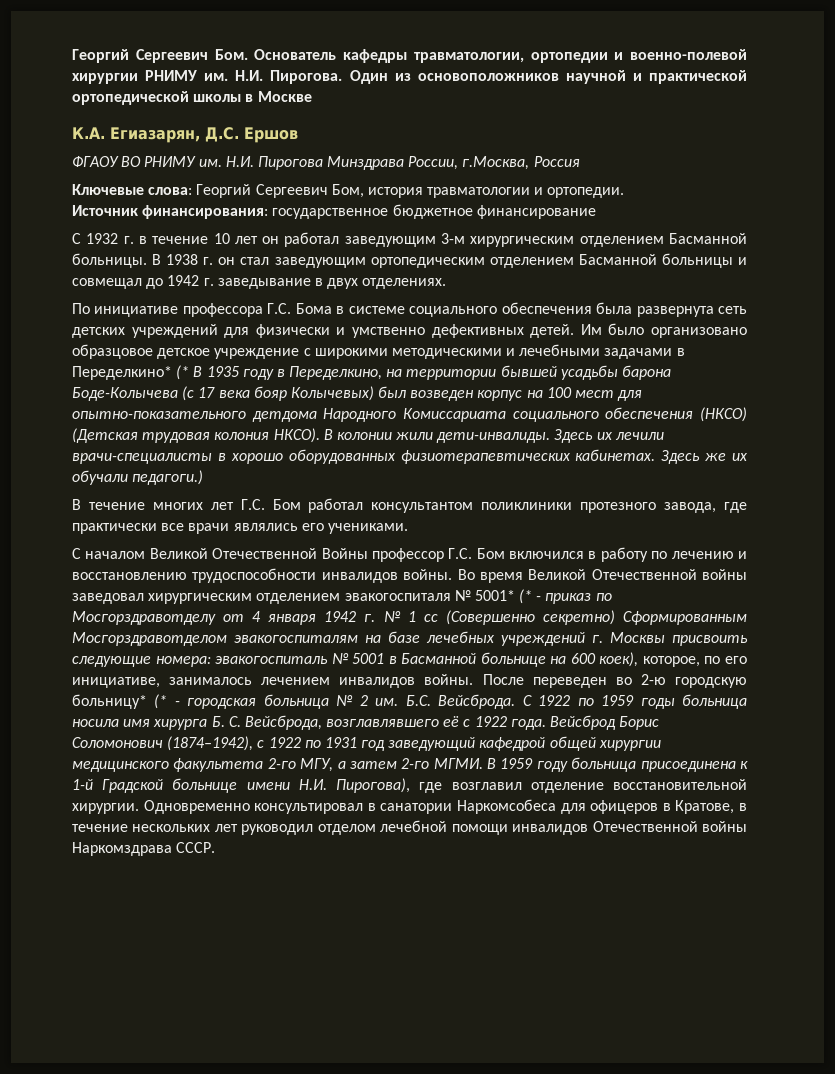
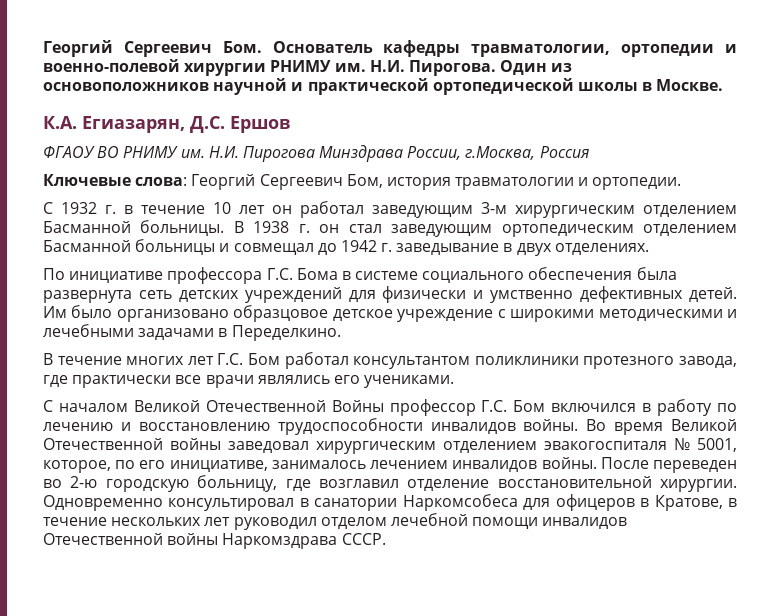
[257,91,312,102] Москве -> [656,79,724,91] Москве.
[72,204,596,219] // Источник финансирования: государственное бюджетное финансирование -> (682, 183) none
[72,365,672,380] [72,386,643,401] [72,407,747,422] [72,428,664,443] [72,449,748,464] [72,470,204,485] Переделкино* (* В 1935 году в Переделкино, на территории бывшей усадьбы барона Боде-Колычева (с 17 века бояр Колычевых) был возведен корпус на 100 мест для опытно-показательного детдома Народного Комиссариата социального обеспечения (НКСО) (Детская трудовая колония НКСО). В колонии жили дети-инвалиды. Здесь их лечили врачи-специалисты в хорошо оборудованных физиотерапевтических кабинетах. Здесь же их обучали педагоги.) -> [231,325,341,341] Переделкино.
[474,589,612,604] [72,610,748,625] [72,631,748,646] [72,652,639,667] 5001* (* - приказ по Мосгорздравотделу от 4 января 1942 г. № 1 сс (Совершенно секретно) Сформированным Мосгорздравотделом эвакогоспиталям на базе лечебных учреждений г. Москвы присвоить следующие номера: эвакогоспиталь № 5001 в Басманной больнице на 600 коек), -> [697,438,737,452] 5001,
[72,694,748,709] [72,715,660,730] [72,736,661,751] [72,757,748,772] [72,778,411,793] больницу* (* - городская больница № 2 им. Б.С. Вейсброда. С 1922 по 1959 годы больница носила имя хирурга Б. С. Вейсброда, возглавлявшего её с 1922 года. Вейсброд Борис Соломонович (1874–1942), с 1922 по 1931 год заведующий кафедрой общей хирургии медицинского факультета 2-го МГУ, а затем 2-го МГМИ. В 1959 году больница присоединена к 1-й Градской больнице имени Н.И. Пирогова), -> [197,475,278,492] больницу,

